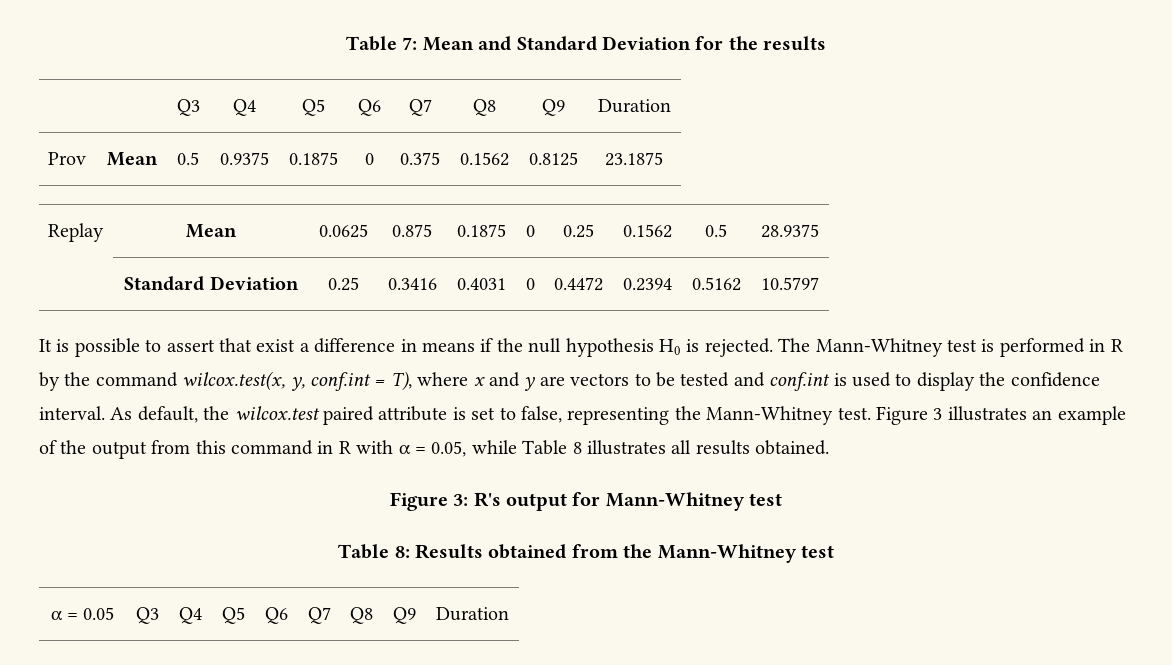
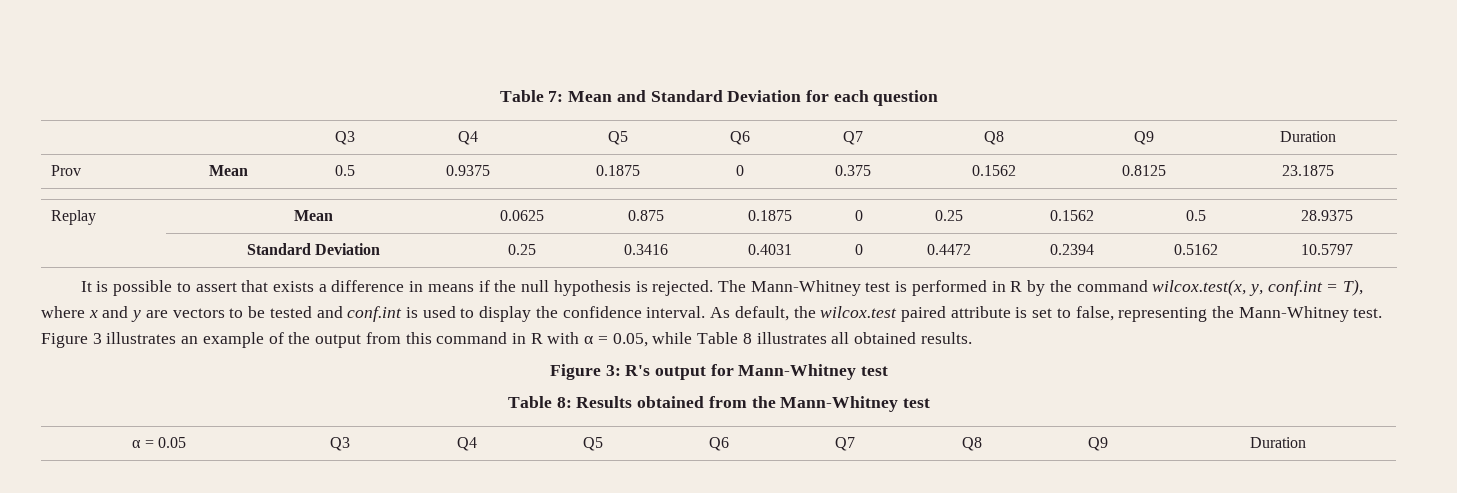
[728,36,827,51] the results -> [833,90,939,106] each question
[256,339,296,352] exist -> [272,281,314,292] exists
[658,339,681,355] H0 -> (631, 288) none
[695,440,830,455] results obtained. -> [853,332,972,344] obtained results.

